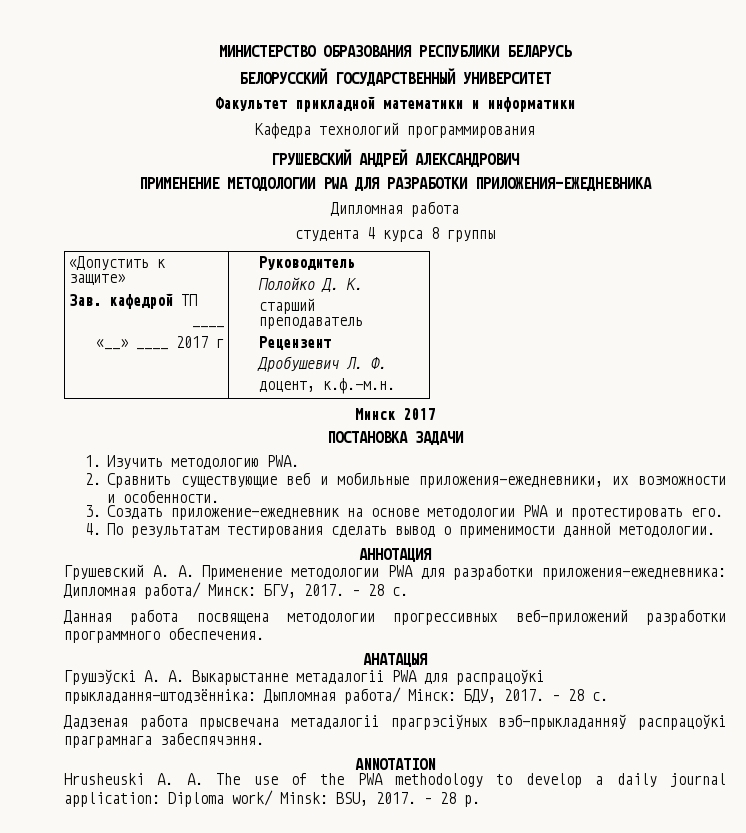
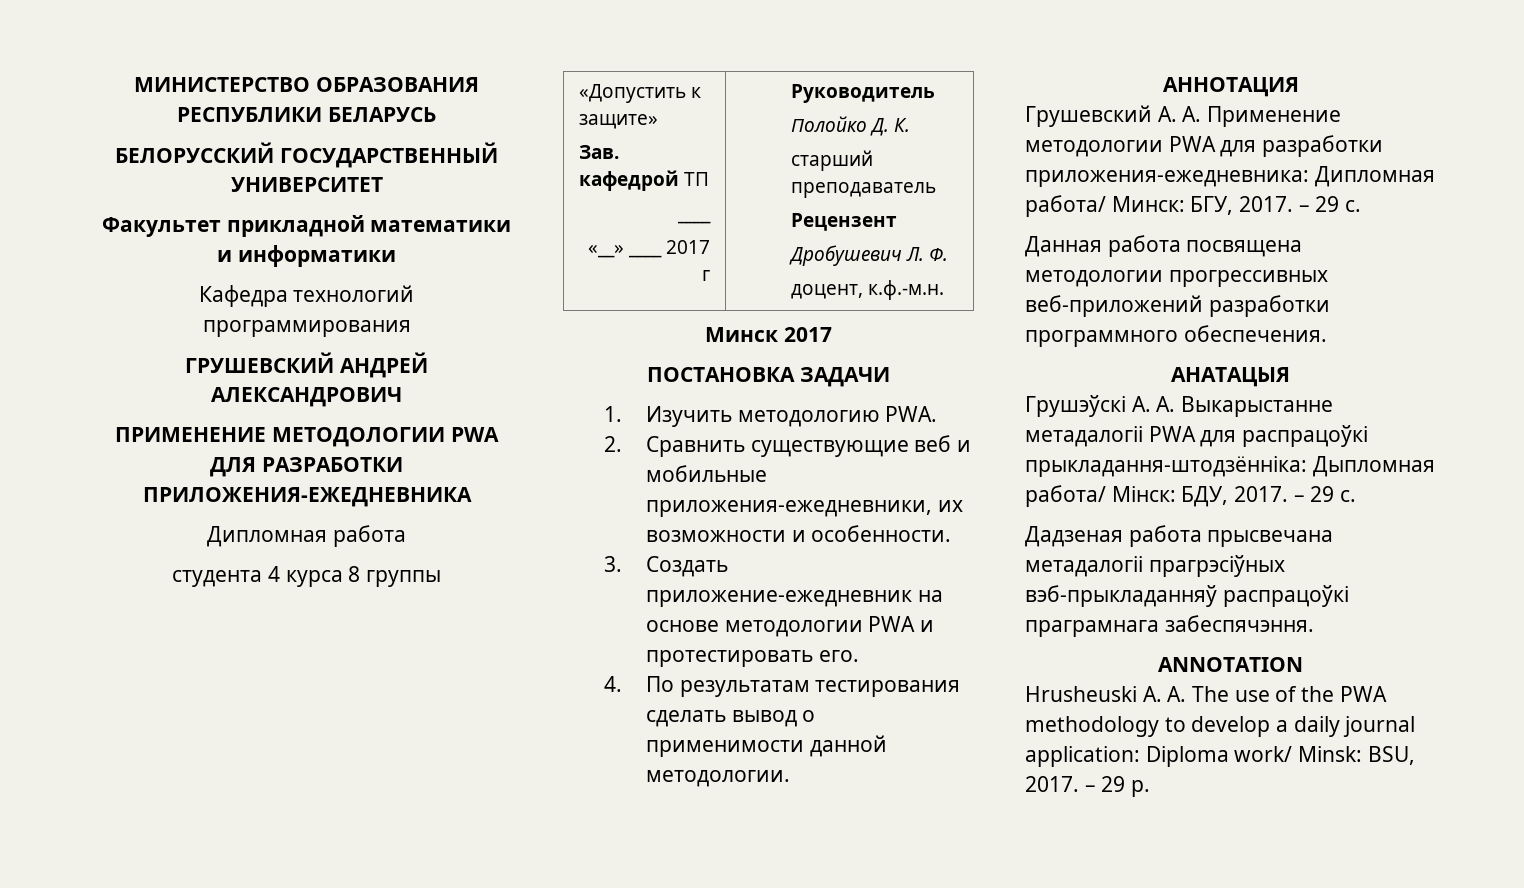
[368,584,384,596] 28 -> [1315,196,1340,212] 29
[568,689,584,701] 28 -> [1310,486,1335,502] 29
[440,792,456,804] 28 -> [1101,776,1126,792] 29

